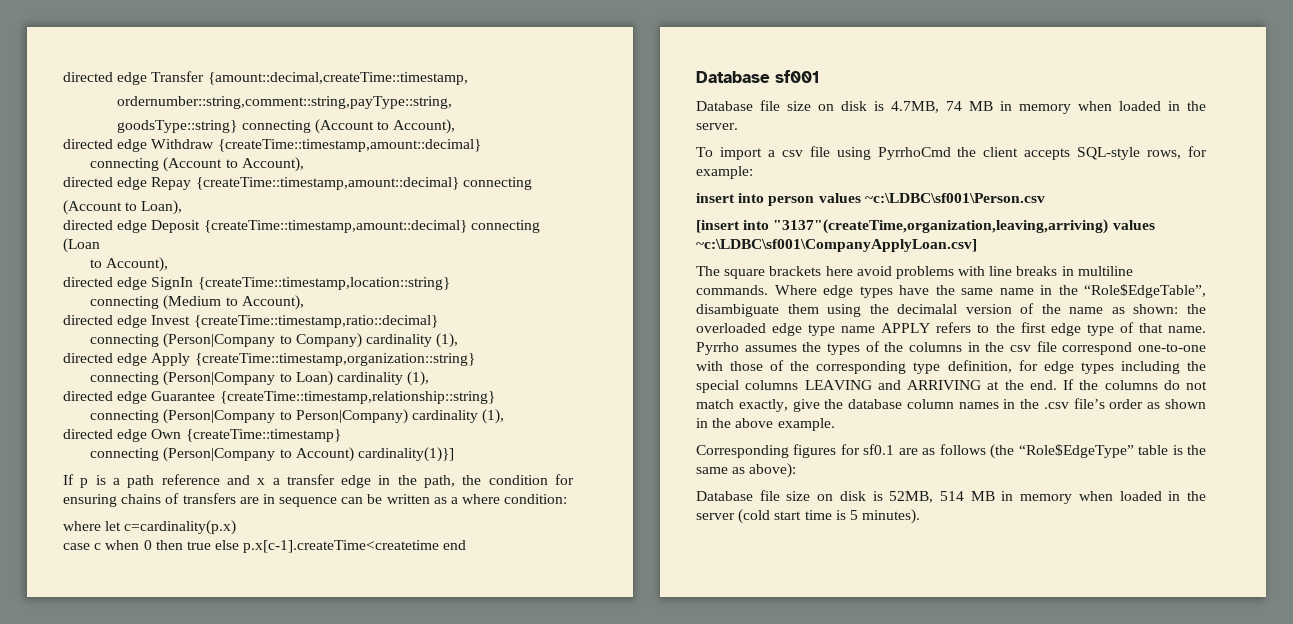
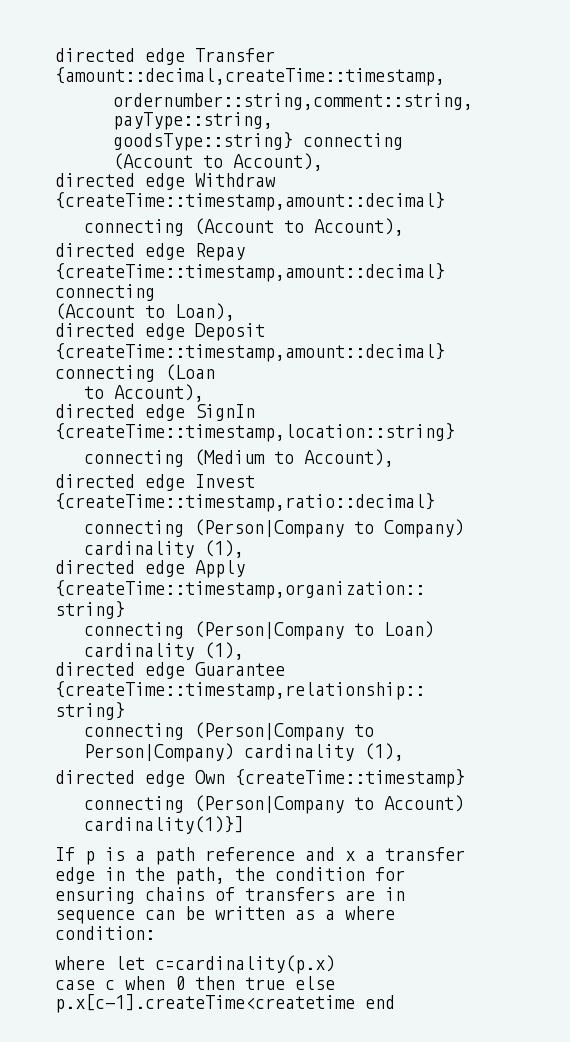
[696,70,820,83] [696,100,1206,114] [696,123,738,130] [696,146,1207,160] [696,166,753,179] [696,193,1045,206] [696,219,1155,234] [696,239,977,252] [696,266,1133,279] [696,284,1206,298] [696,303,1206,317] [696,322,1206,336] [696,341,1206,355] [696,360,1206,374] [696,379,1207,393] [696,398,1206,412] [696,418,835,431] [696,444,1206,459] [696,463,797,478] [696,490,1206,504] [696,509,921,524] // Database sf001 // Database file size on disk is 4.7MB, 74 MB in memory when loaded in the server. // To import a csv file using PyrrhoCmd the client accepts SQL-style rows, for example: // insert into person values ~c:\LDBC\sf001\Person.csv // [insert into "3137"(createTime,organization,leaving,arriving) values ~c:\LDBC\sf001\CompanyApplyLoan.csv] // The square brackets here avoid problems with line breaks in multiline commands. Where edge types have the same name in the “Role$EdgeTable”, disambiguate them using the decimalal version of the name as shown: the overloaded edge type name APPLY refers to the first edge type of that name. Pyrrho assumes the types of the columns in the csv file correspond one-to-one with those of the corresponding type definition, for edge types including the special columns LEAVING and ARRIVING at the end. If the columns do not match exactly, give the database column names in the .csv file’s order as shown in the above example. // Corresponding figures for sf0.1 are as follows (the “Role$EdgeType” table is the same as above): // Database file size on disk is 52MB, 514 MB in memory when loaded in the server (cold start time is 5 minutes). -> (395, 1002) none

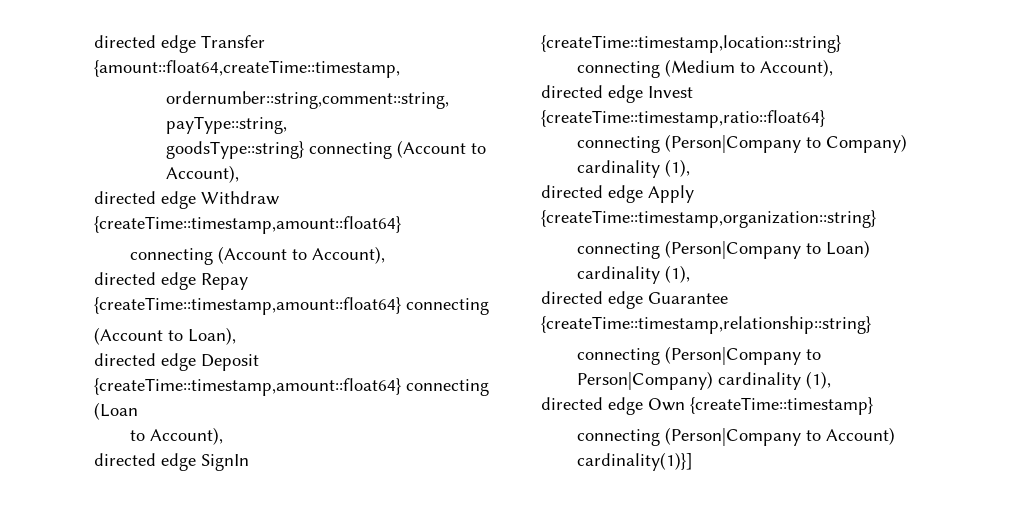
[55,67,445,86] {amount::decimal,createTime::timestamp, -> [94,60,400,78] {amount::float64,createTime::timestamp,
[55,192,445,211] {createTime::timestamp,amount::decimal} -> [94,216,401,234] {createTime::timestamp,amount::float64}
[55,263,445,282] {createTime::timestamp,amount::decimal} -> [94,297,401,315] {createTime::timestamp,amount::float64}
[55,343,445,362] {createTime::timestamp,amount::decimal} -> [94,378,401,396] {createTime::timestamp,amount::float64}
[55,493,435,512] {createTime::timestamp,ratio::decimal} -> [541,110,825,128] {createTime::timestamp,ratio::float64}
[55,847,465,865] [55,867,405,885] [55,887,405,904] [55,906,395,924] [55,926,155,940] [55,955,335,974] [55,976,335,990] [55,994,395,1013] // If p is a path reference and x a transfer edge in the path, the condition for ensuring chains of transfers are in sequence can be written as a where condition: // where let c=cardinality(p.x) // case c when 0 then true else p.x[c-1].createTime<createtime end -> (694, 461) none

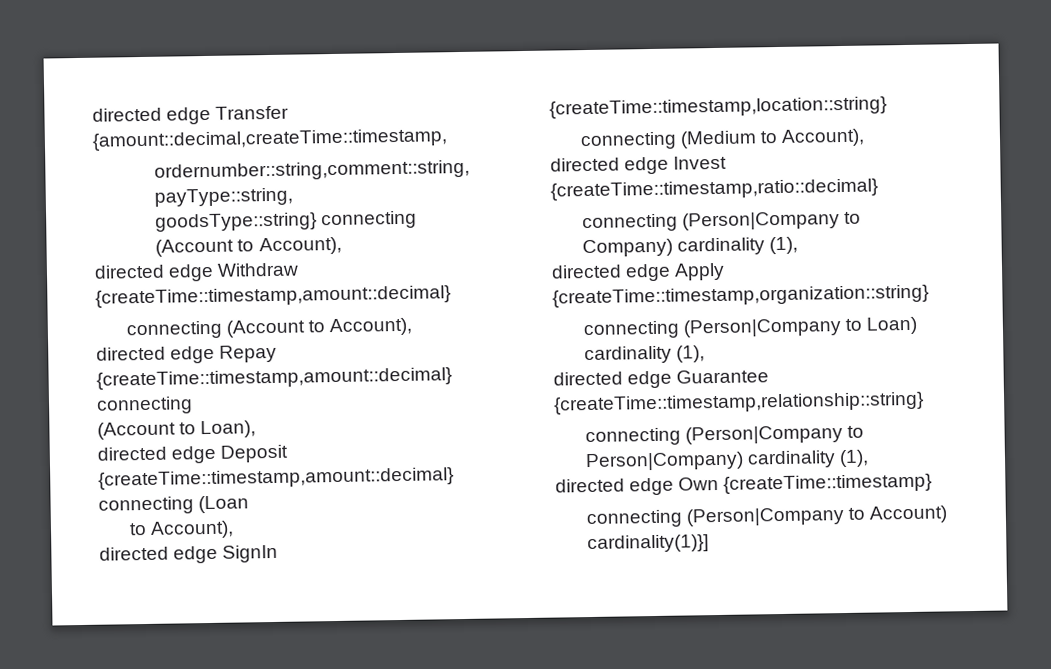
[94,60,400,78] {amount::float64,createTime::timestamp, -> [92,128,448,151] {amount::decimal,createTime::timestamp,
[94,216,401,234] {createTime::timestamp,amount::float64} -> [95,285,451,308] {createTime::timestamp,amount::decimal}
[94,297,401,315] {createTime::timestamp,amount::float64} -> [96,367,452,390] {createTime::timestamp,amount::decimal}
[94,378,401,396] {createTime::timestamp,amount::float64} -> [98,467,454,490] {createTime::timestamp,amount::decimal}
[541,110,825,128] {createTime::timestamp,ratio::float64} -> [550,178,878,201] {createTime::timestamp,ratio::decimal}

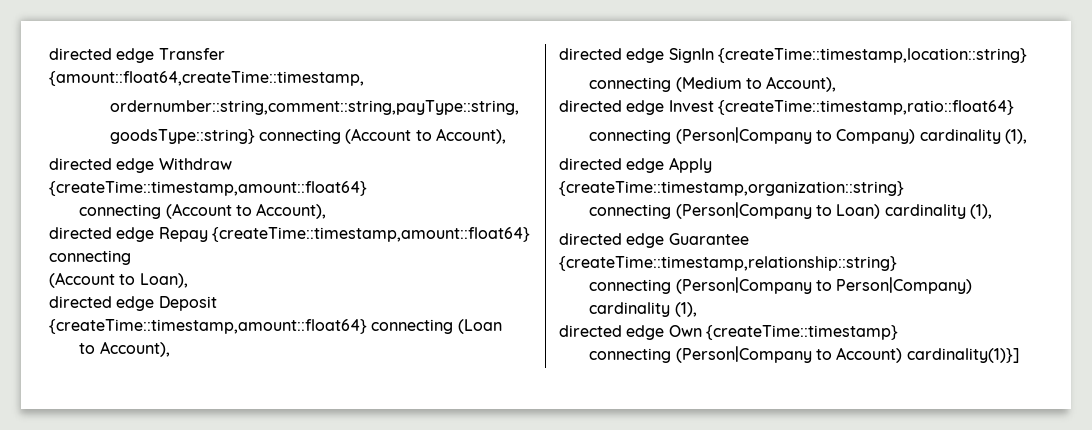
[92,128,448,151] {amount::decimal,createTime::timestamp, -> [49,71,364,86] {amount::float64,createTime::timestamp,
[95,285,451,308] {createTime::timestamp,amount::decimal} -> [49,181,367,196] {createTime::timestamp,amount::float64}
[96,367,452,390] {createTime::timestamp,amount::decimal} -> [212,227,530,242] {createTime::timestamp,amount::float64}
[98,467,454,490] {createTime::timestamp,amount::decimal} -> [49,319,367,334] {createTime::timestamp,amount::float64}
[550,178,878,201] {createTime::timestamp,ratio::decimal} -> [717,100,1014,115] {createTime::timestamp,ratio::float64}

